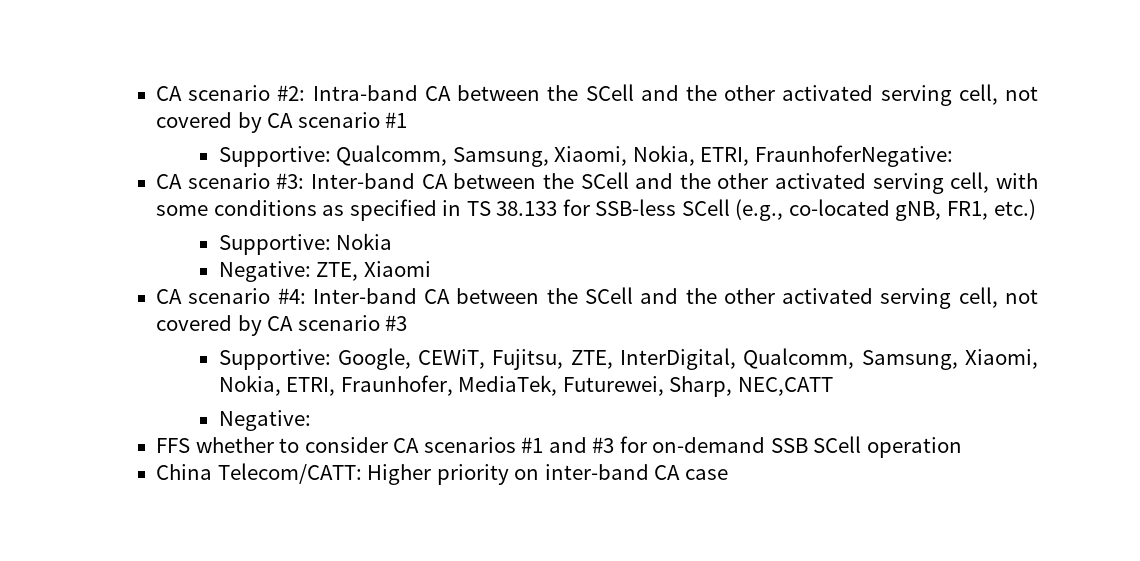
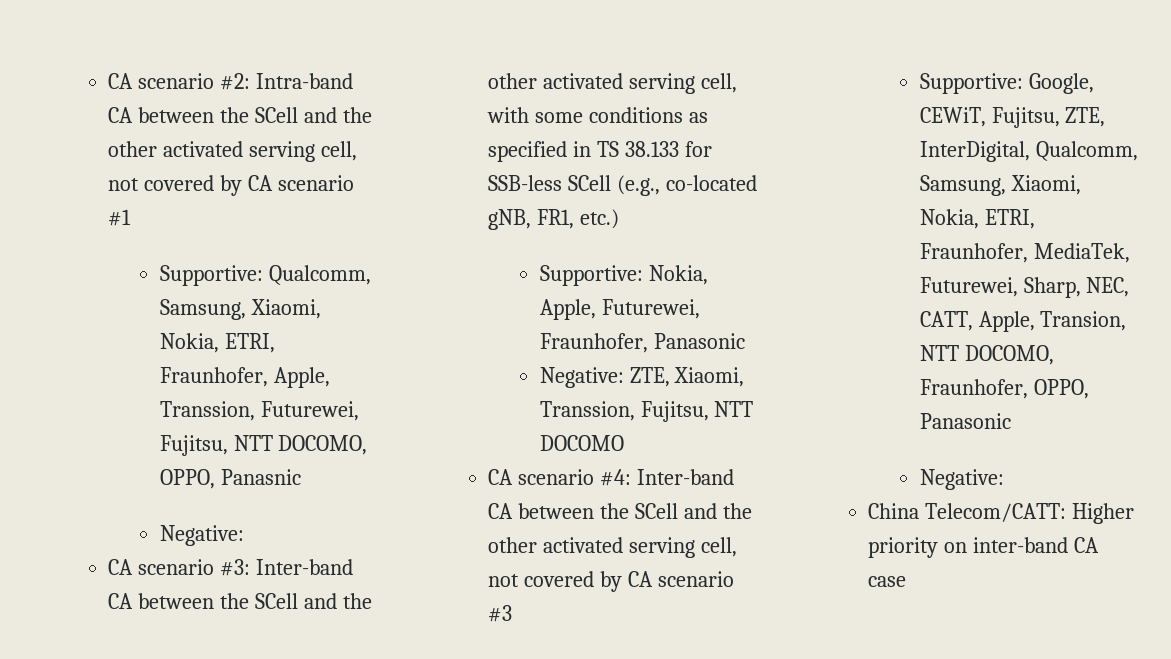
[754,145,953,167] FraunhoferNegative: -> [159,367,330,388] [159,401,359,421] [159,435,368,456] [159,469,301,489] [159,525,244,546] Fraunhofer, Apple, Transsion, Futurewei, Fujitsu, NTT DOCOMO, OPPO, Panasnic // Negative:
[336,233,393,250] [218,261,431,282] Nokia // Negative: ZTE, Xiaomi -> [648,265,708,285] [539,299,700,320] [539,333,745,353] [539,367,745,388] [539,401,754,422] [539,435,624,451] Nokia, Apple, Futurewei, Fraunhofer, Panasonic // Negative: ZTE, Xiaomi, Transsion, Fujitsu, NTT DOCOMO
[737,377,833,396] [218,410,311,431] [156,436,962,458] NEC,CATT // Negative: // FFS whether to consider CA scenarios #1 and #3 for on-demand SSB SCell operation -> [1086,277,1130,297] [919,311,1127,332] [919,345,1054,365] [919,379,1089,399] [919,413,1011,429] [919,469,1004,490] NEC, CATT, Apple, Transion, NTT DOCOMO, Fraunhofer, OPPO, Panasonic // Negative:

